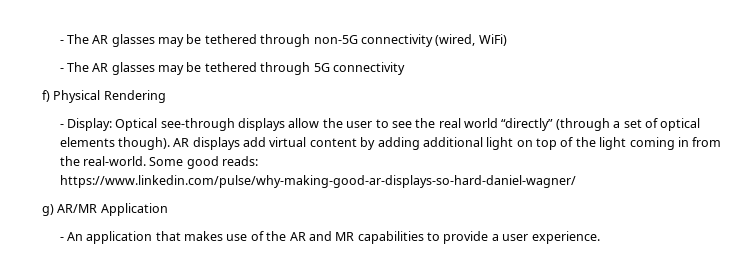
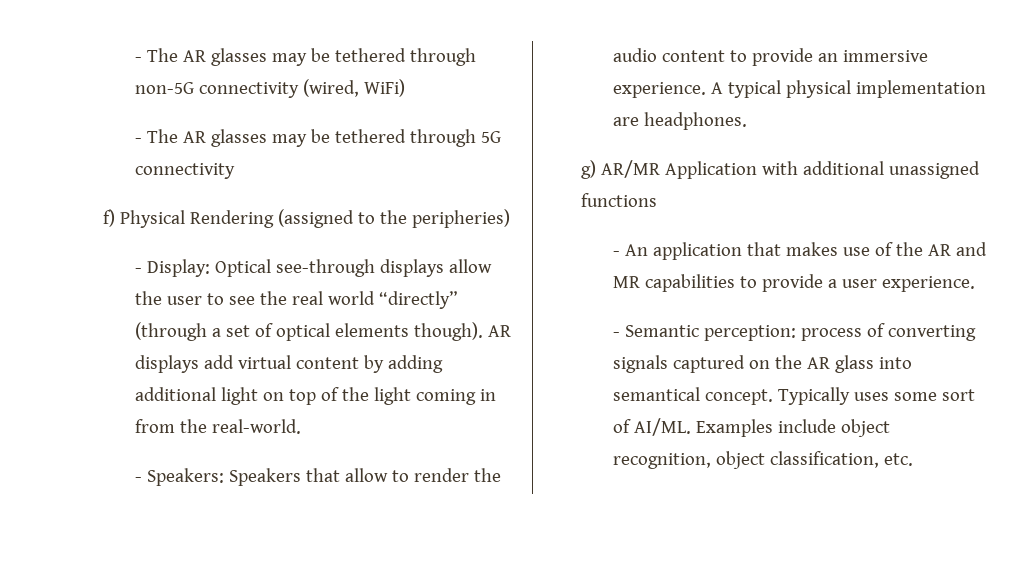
(166, 96) none -> [278,209,511,228] (assigned to the peripheries)
[149,156,259,169] [59,175,576,188] Some good reads: https://www.linkedin.com/pulse/why-making-good-ar-displays-so-hard-daniel-wagner/ -> [135,468,502,486] [613,48,929,66] [613,80,987,98] [613,112,748,130] // - Speakers: Speakers that allow to render the audio content to provide an immersive experience. A typical physical implementation are headphones.
(168, 209) none -> [762,161,981,179] [581,193,658,207] with additional unassigned functions
(600, 237) none -> [613,323,977,341] [613,355,913,373] [613,387,976,405] [613,418,891,437] [613,451,914,469] // - Semantic perception: process of converting signals captured on the AR glass into semantical concept. Typically uses some sort of AI/ML. Examples include object recognition, object classification, etc.

